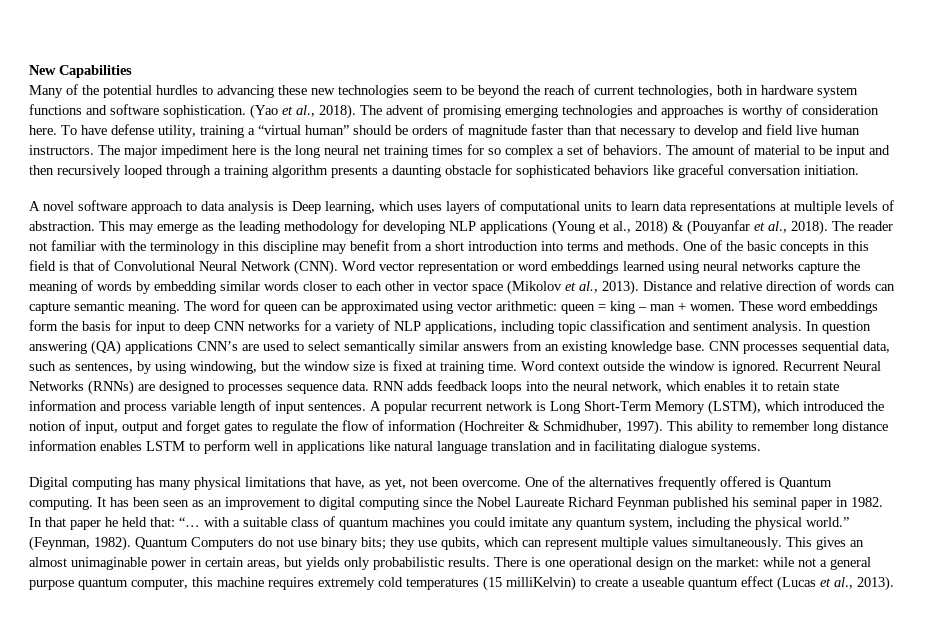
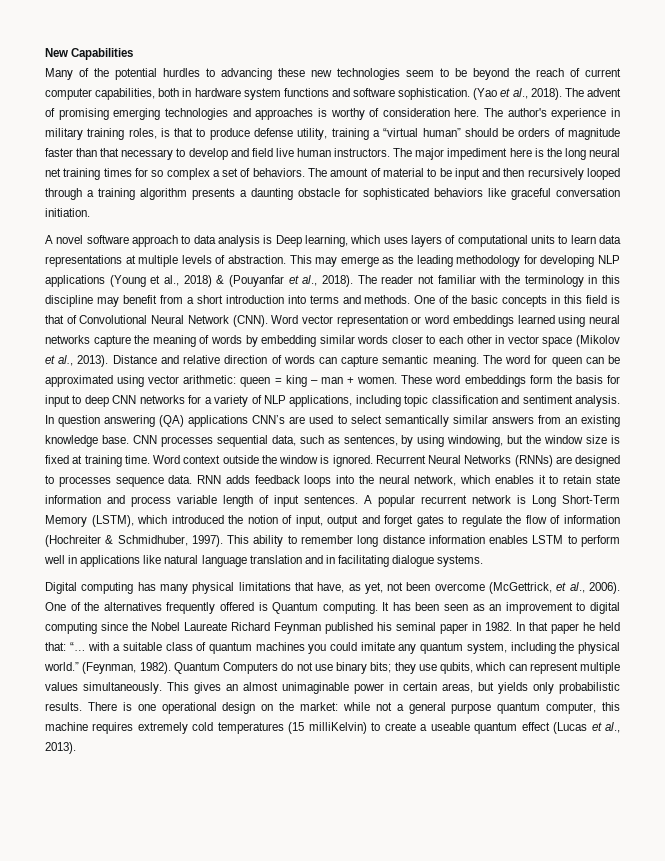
[638,85,713,98] technologies, -> [45,88,156,100] computer capabilities,
[61,125,107,135] To have -> [484,108,621,120] [45,128,250,140] The author's experience in military training roles, is that to produce
[462,480,521,487] overcome. -> [434,582,620,594] overcome (McGettrick, et al., 2006).

